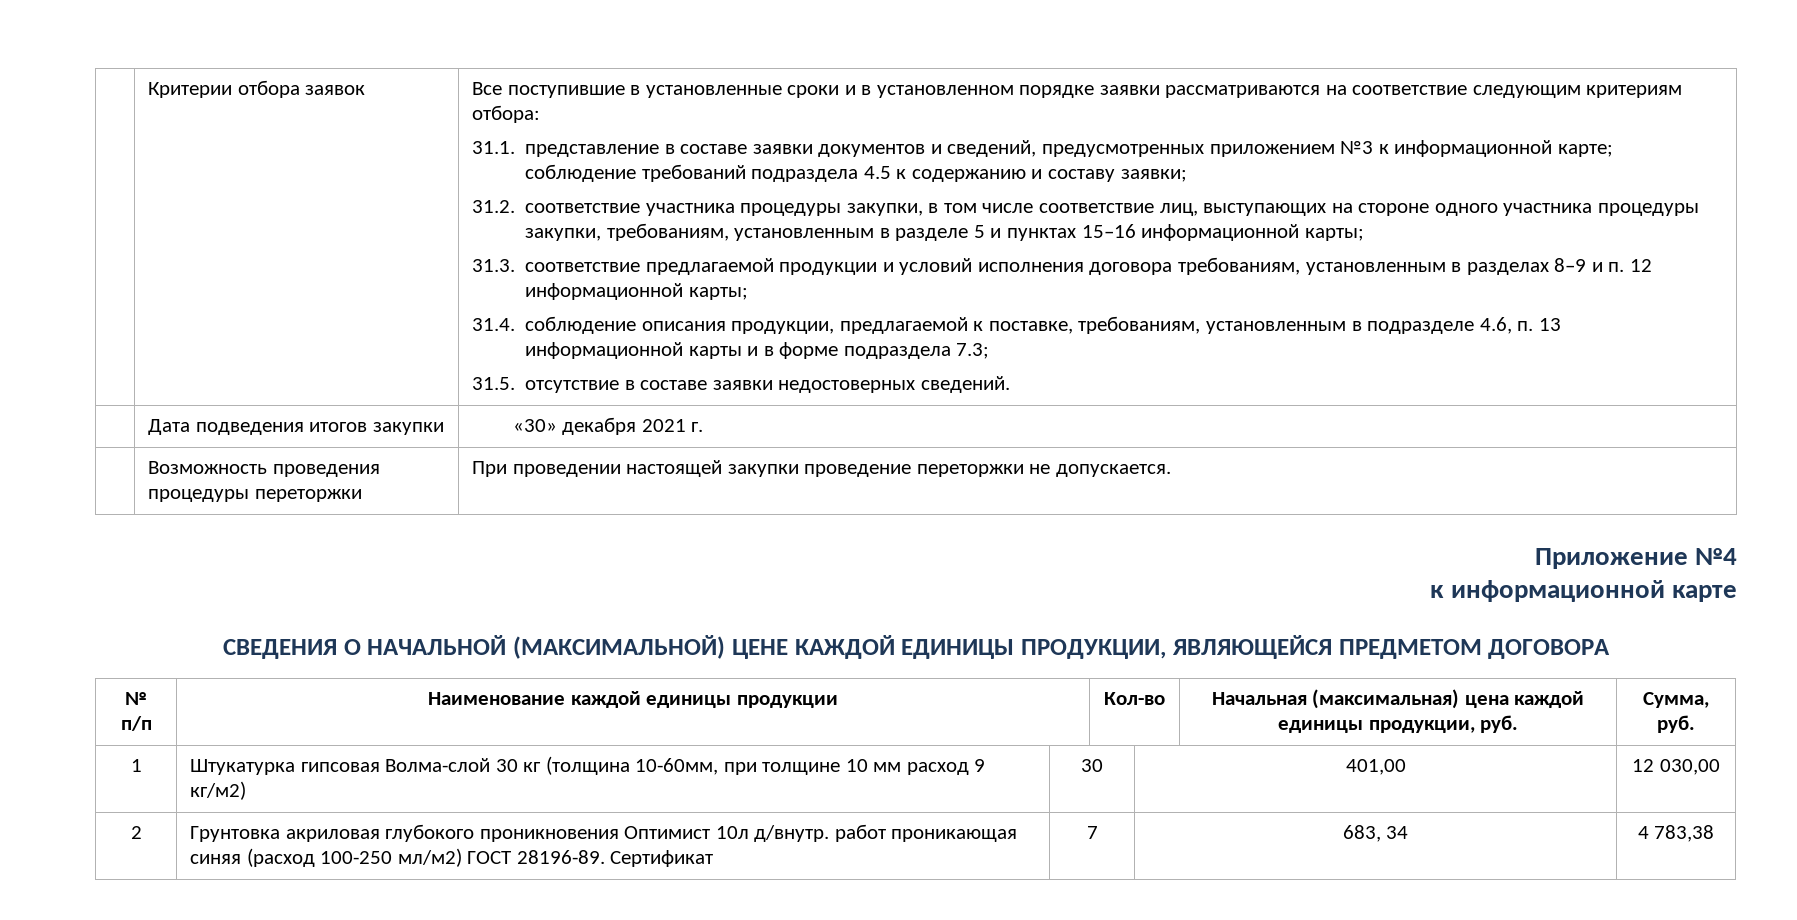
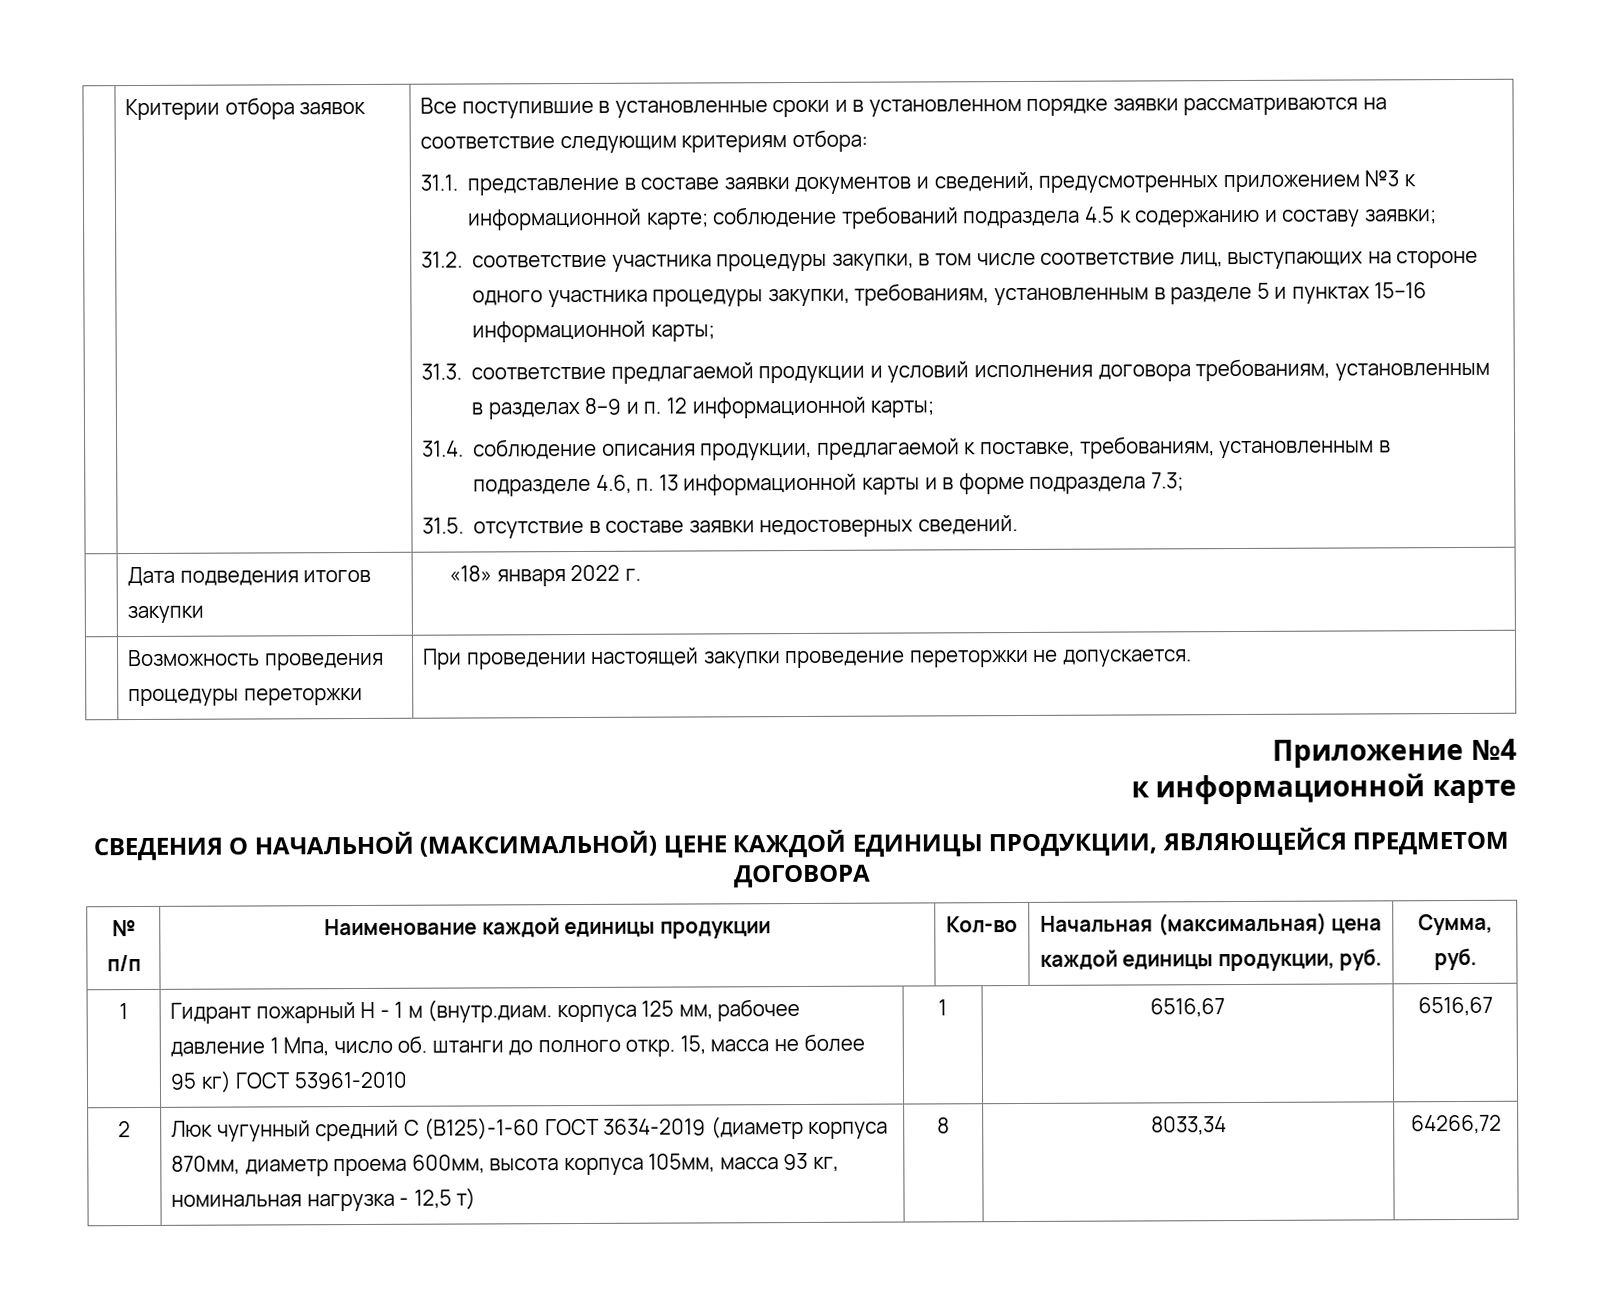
[512,417,686,435] «30» декабря 2021 -> [449,564,621,587] «18» января 2022
[189,756,986,775] [189,781,246,800] [1081,759,1103,772] [1345,759,1406,775] [1632,759,1720,775] [130,826,142,839] [189,824,1018,842] [189,848,714,867] [1086,826,1098,839] [1342,825,1409,842] [1637,825,1715,842] Штукатурка гипсовая Волма-слой 30 кг (толщина 10-60мм, при толщине 10 мм расход 9 кг/м2) | 30 | 401,00 | 12 030,00 // 2 | Грунтовка акриловая глубокого проникновения Оптимист 10л д/внутр. работ проникающая синяя (расход 100-250 мл/м2) ГОСТ 28196-89. Сертификат | 7 | 683, 34 | 4 783,38 -> [170,999,801,1024] [170,1033,865,1057] [170,1070,408,1093] [938,999,947,1016] [1150,998,1225,1018] [1417,996,1493,1017] [118,1121,131,1138] [171,1115,889,1142] [171,1152,839,1177] [171,1187,477,1212] [937,1117,950,1134] [1150,1116,1227,1136] [1410,1114,1502,1135] Гидрант пожарный Н - 1 м (внутр.диам. корпуса 125 мм, рабочее давление 1 Мпа, число об. штанги до полного откр. 15, масса не более 95 кг) ГОСТ 53961-2010 | 1 | 6516,67 | 6516,67 // 2 | Люк чугунный средний С (В125)-1-60 ГОСТ 3634-2019 (диаметр корпуса 870мм, диаметр проема 600мм, высота корпуса 105мм, масса 93 кг, номинальная нагрузка - 12,5 т) | 8 | 8033,34 | 64266,72

